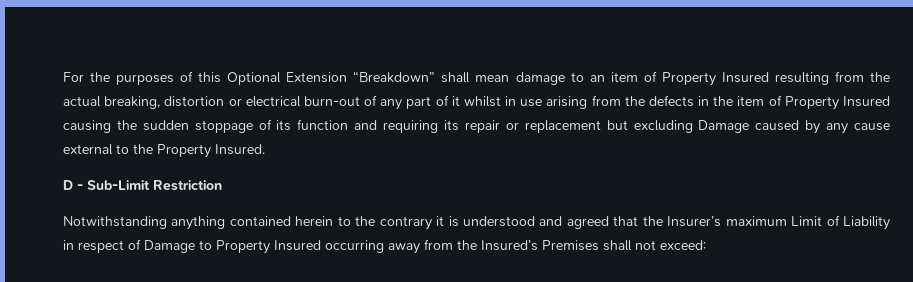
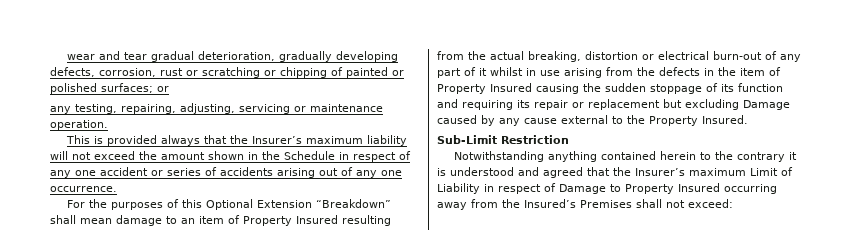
(63, 77) none -> [67,51,399,62] [50,67,404,78] [50,83,169,94] [50,103,383,114] [50,120,108,130] [66,135,408,146] [50,151,411,162] [50,167,402,178] [50,186,117,192] wear and tear gradual deterioration, gradually developing defects, corrosion, rust or scratching or chipping of painted or polished surfaces; or // any testing, repairing, adjusting, servicing or maintenance operation. // This is provided always that the Insurer’s maximum liability will not exceed the amount shown in the Schedule in respect of any one accident or series of accidents arising out of any one occurrence. //
[63,180,83,190] D - -> (748, 119) none

